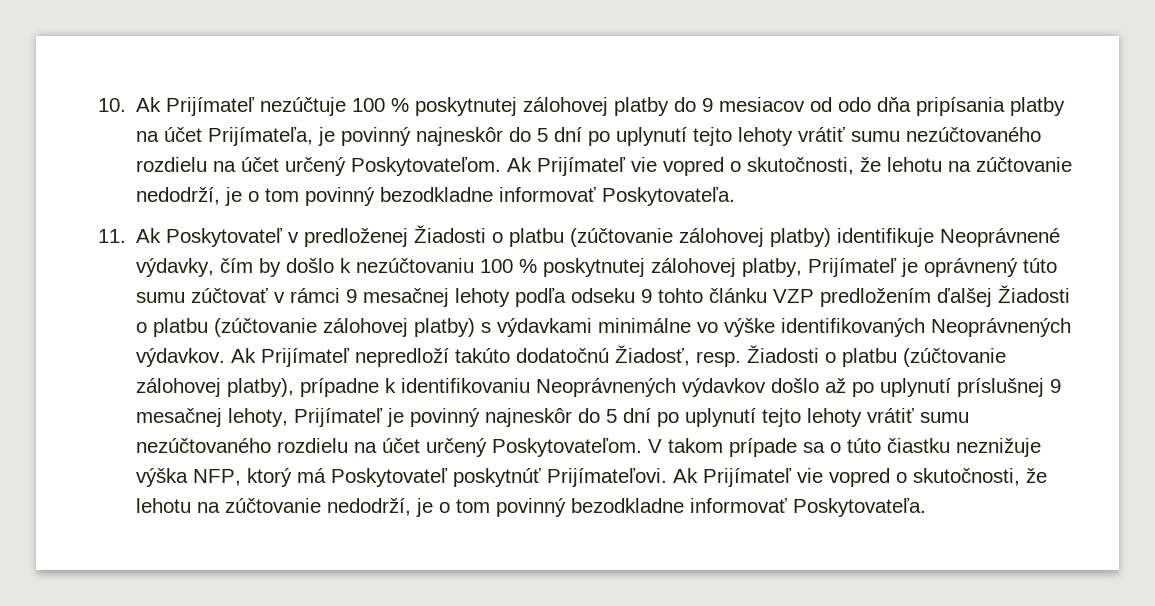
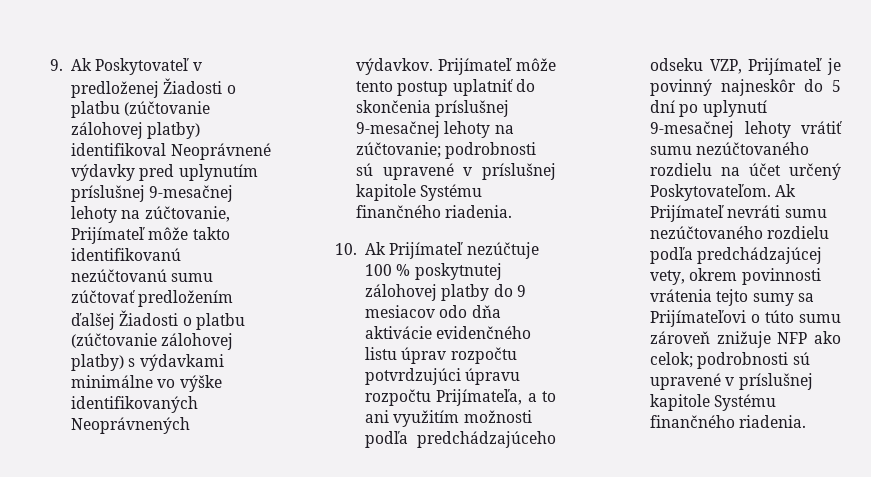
[97,97,1065,116] [135,127,1041,146] [135,157,1072,176] [135,187,735,206] [97,229,126,243] 10. Ak Prijímateľ nezúčtuje 100 % poskytnutej zálohovej platby do 9 mesiacov od odo dňa pripísania platby na účet Prijímateľa, je povinný najneskôr do 5 dní po uplynutí tejto lehoty vrátiť sumu nezúčtovaného rozdielu na účet určený Poskytovateľom. Ak Prijímateľ vie vopred o skutočnosti, že lehotu na zúčtovanie nedodrží, je o tom povinný bezodkladne informovať Poskytovateľa. // 11. -> [50,59,64,71] 9.
[836,228,1060,247] [135,258,1057,277] [135,288,814,307] identifikuje Neoprávnené výdavky, čím by došlo k nezúčtovaniu 100 % poskytnutej zálohovej platby, Prijímateľ je oprávnený túto sumu zúčtovať v rámci 9 mesačnej lehoty podľa odseku 9 tohto článku VZP -> [71,143,271,160] [71,164,258,181] [71,185,234,202] [71,206,230,223] [71,227,230,244] [71,248,182,261] [71,269,214,282] [71,290,136,303] identifikoval Neoprávnené výdavky pred uplynutím príslušnej 9-mesačnej lehoty na zúčtovanie, Prijímateľ môže takto identifikovanú nezúčtovanú sumu zúčtovať
[230,345,1006,367] [135,378,1061,397] [135,408,288,427] Ak Prijímateľ nepredloží takúto dodatočnú Žiadosť, resp. Žiadosti o platbu (zúčtovanie zálohovej platby), prípadne k identifikovaniu Neoprávnených výdavkov došlo až po uplynutí príslušnej 9 mesačnej lehoty, -> [438,58,556,75] [356,79,535,96] [356,100,510,117] [356,121,514,138] [356,142,537,159] [356,163,556,180] [356,184,483,201] [356,205,513,218] [335,242,539,259] [365,263,502,280] [365,284,526,301] [365,305,501,318] [365,326,532,339] [365,347,517,364] [365,368,521,385] [365,389,556,406] [365,410,532,427] [365,431,556,448] [650,58,742,74] Prijímateľ môže tento postup uplatniť do skončenia príslušnej 9-mesačnej lehoty na zúčtovanie; podrobnosti sú upravené v príslušnej kapitole Systému finančného riadenia. // 10. Ak Prijímateľ nezúčtuje 100 % poskytnutej zálohovej platby do 9 mesiacov odo dňa aktivácie evidenčného listu úprav rozpočtu potvrdzujúci úpravu rozpočtu Prijímateľa, a to ani využitím možnosti podľa predchádzajúceho odseku VZP,
[761,408,969,427] [135,438,1041,457] [135,468,1047,487] [135,498,926,517] tejto lehoty vrátiť sumu nezúčtovaného rozdielu na účet určený Poskytovateľom. V takom prípade sa o túto čiastku neznižuje výška NFP, ktorý má Poskytovateľ poskytnúť Prijímateľovi. Ak Prijímateľ vie vopred o skutočnosti, že lehotu na zúčtovanie nedodrží, je o tom povinný bezodkladne informovať Poskytovateľa. -> [650,121,842,138] [650,142,810,155] [650,163,841,180] [650,184,797,201] [650,205,827,222] [650,226,830,239] [650,247,823,264] [650,268,821,285] [650,289,814,306] [650,310,841,327] [650,331,841,348] [650,352,810,369] [650,373,813,390] [650,394,777,411] [650,415,807,428] 9-mesačnej lehoty vrátiť sumu nezúčtovaného rozdielu na účet určený Poskytovateľom. Ak Prijímateľ nevráti sumu nezúčtovaného rozdielu podľa predchádzajúcej vety, okrem povinnosti vrátenia tejto sumy sa Prijímateľovi o túto sumu zároveň znižuje NFP ako celok; podrobnosti sú upravené v príslušnej kapitole Systému finančného riadenia.

